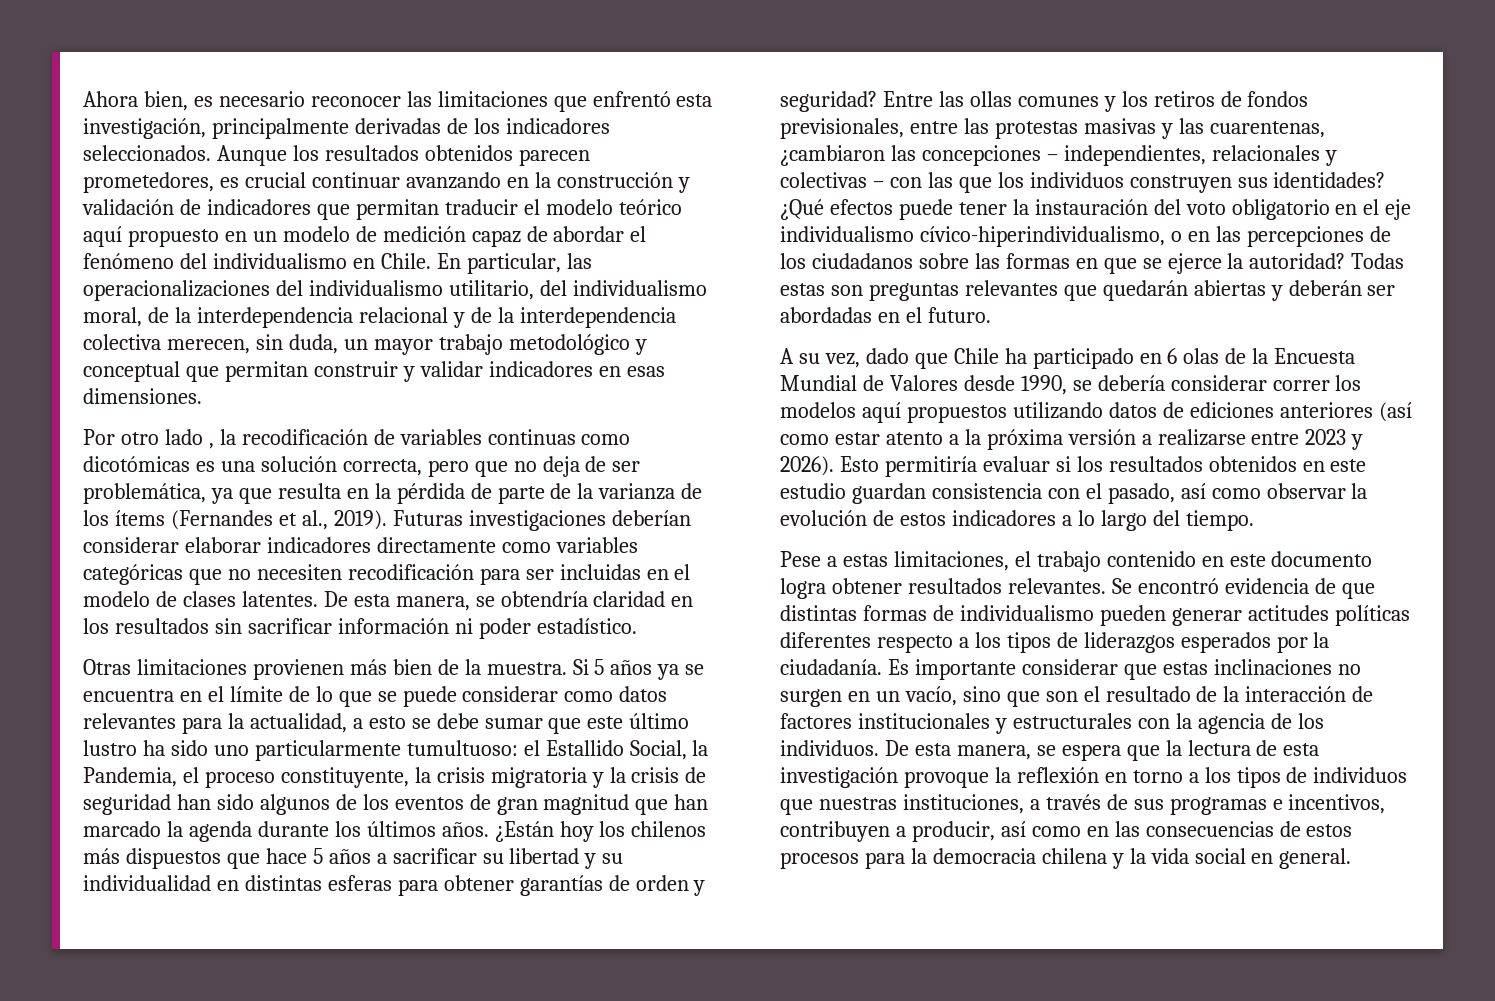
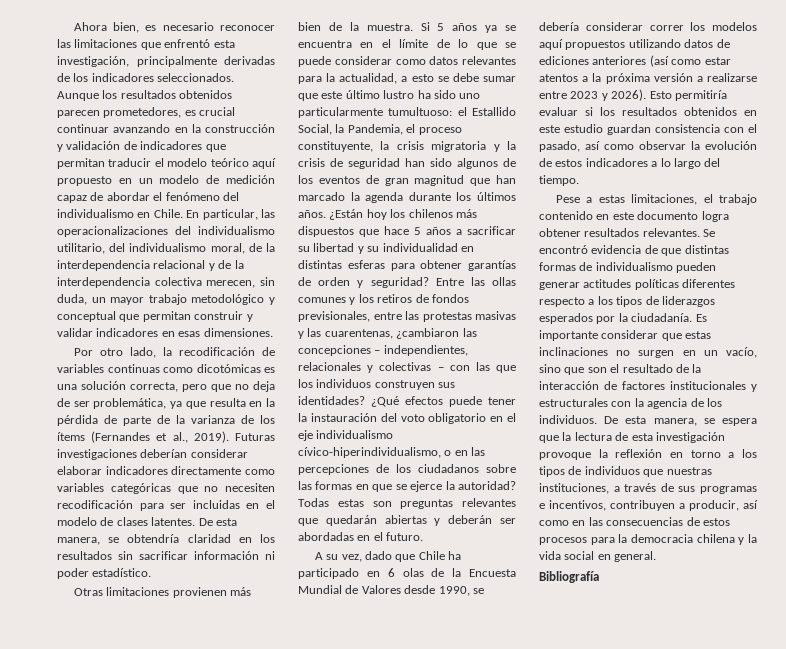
[164,429,214,449] lado , -> [129,347,156,358] lado,
[885,432,943,445] atento -> [539,74,578,82] atentos
(1352, 858) none -> [539,571,599,583] // Bibliografía

